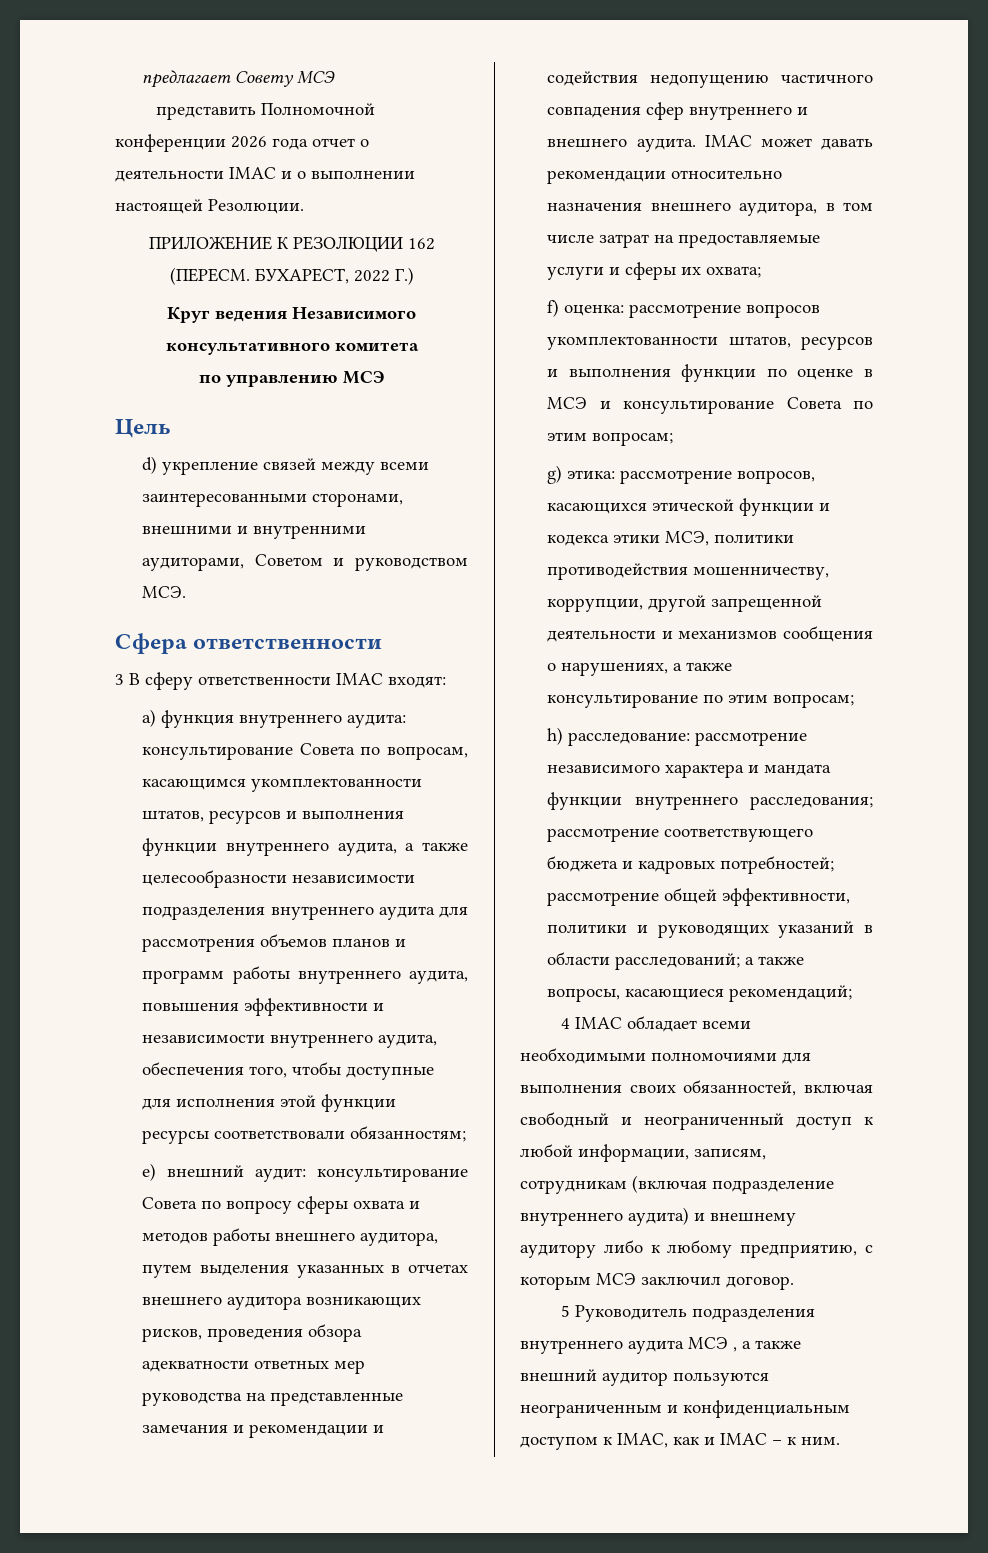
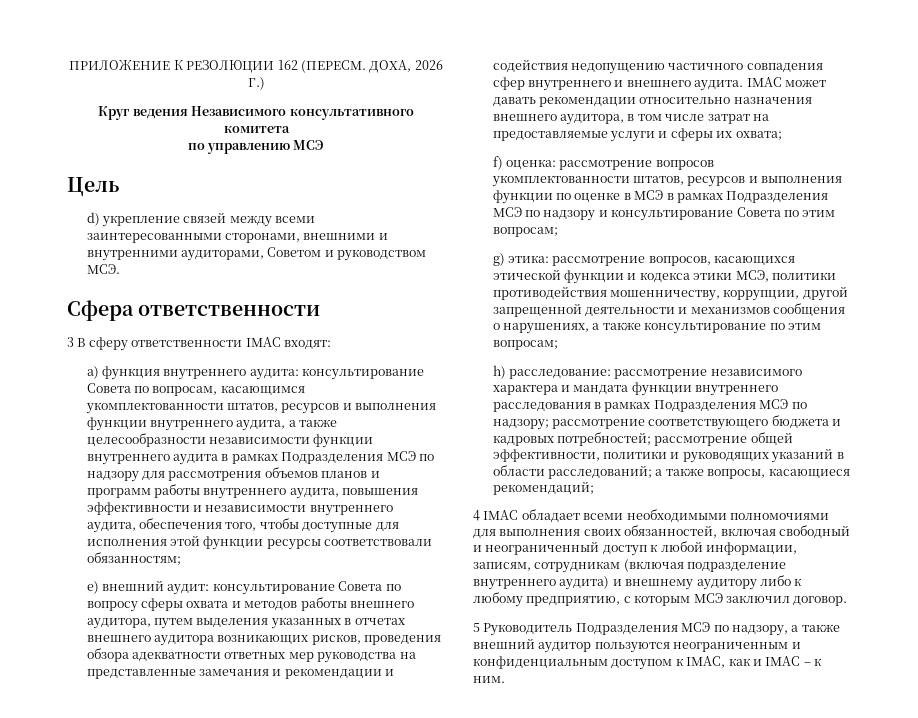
[142,70,337,88] [156,103,376,120] [115,134,369,152] [115,167,415,182] [115,199,304,214] предлагает Совету МСЭ // представить Полномочной конференции 2026 года отчет о деятельности IMAC и о выполнении настоящей Резолюции. // -> (69, 65) none
[254,268,390,284] БУХАРЕСТ, 2022 -> [369,60,443,73] ДОХА, 2026
[142,906,435,920] подразделения внутреннего аудита -> [313,434,374,448] [86,451,434,465] [86,471,139,482] функции внутреннего аудита в рамках Подразделения МСЭ по надзору
(588, 403) none -> [666,191,829,203] [492,207,596,221] в рамках Подразделения МСЭ по надзору
[750,796,873,810] расследования; -> [492,399,807,412] [492,419,549,430] расследования в рамках Подразделения МСЭ по надзору;
[692,1308,816,1322] [520,1337,737,1354] подразделения внутреннего аудита МСЭ , -> [575,622,788,636] Подразделения МСЭ по надзору,

